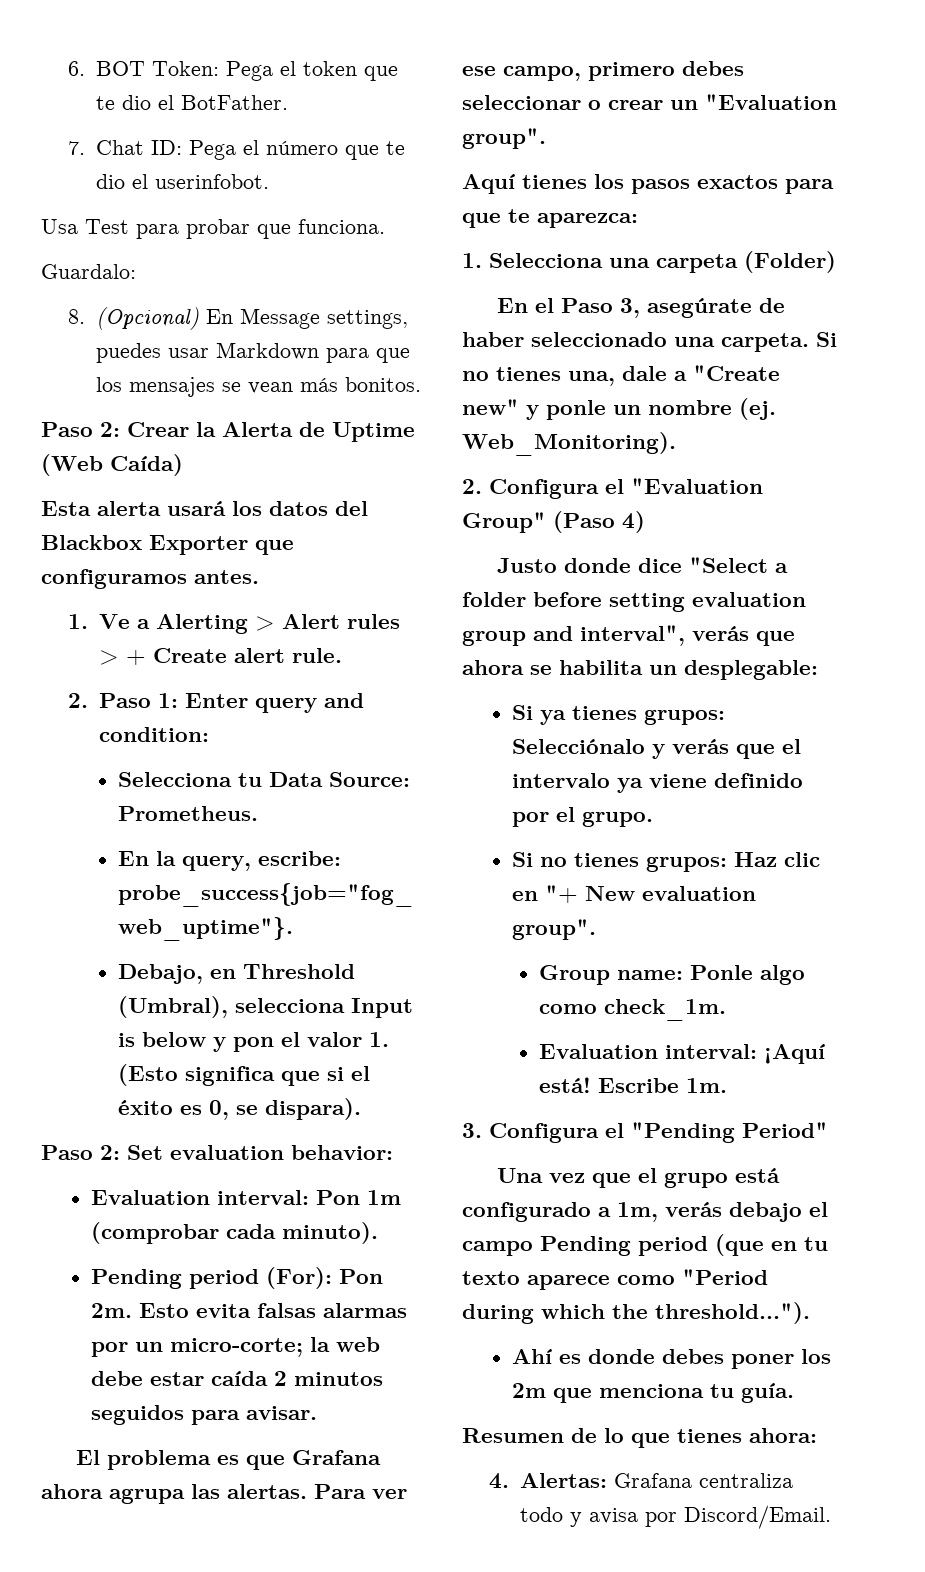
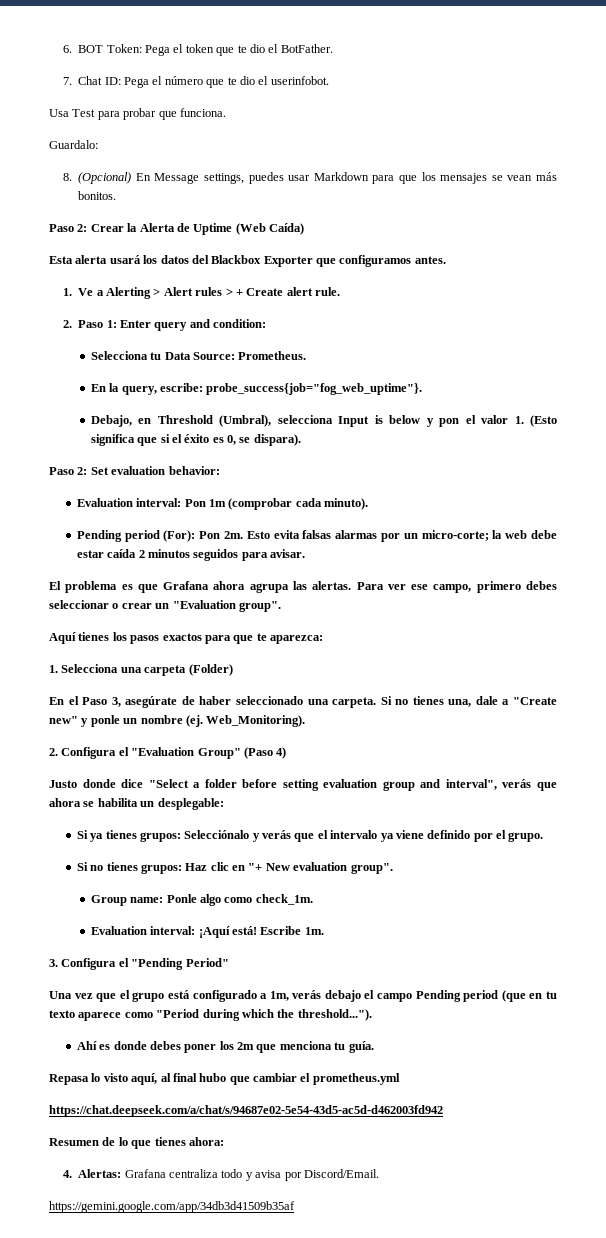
(795, 1393) none -> [49,1073,400,1085] [49,1105,443,1117] // Repasa lo visto aquí, al final hubo que cambiar el prometheus.yml // https://chat.deepseek.com/a/chat/s/94687e02-5e54-43d5-ac5d-d462003fd942
(831, 1517) none -> [49,1201,295,1213] // https://gemini.google.com/app/34db3d41509b35af

